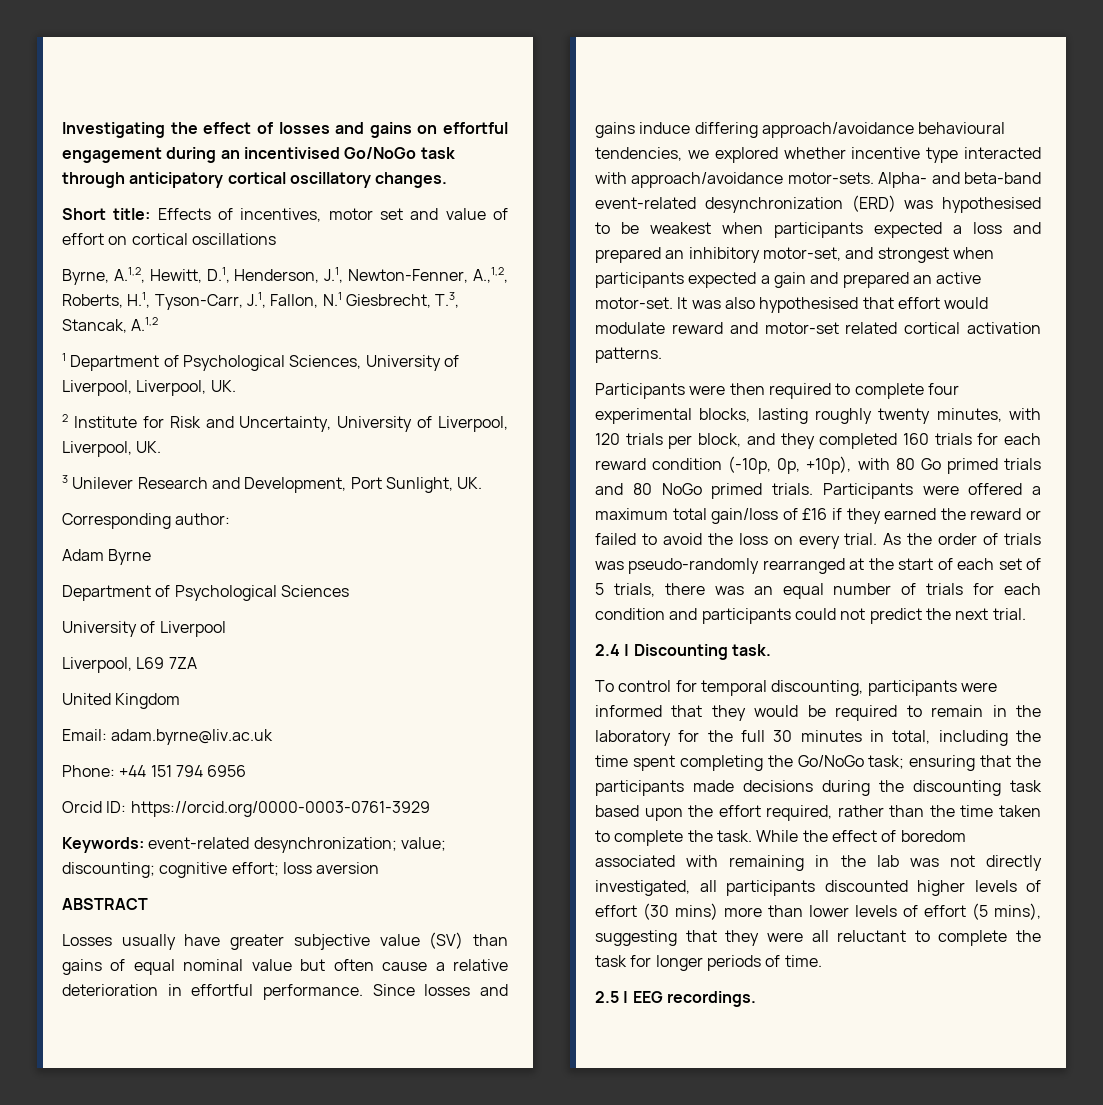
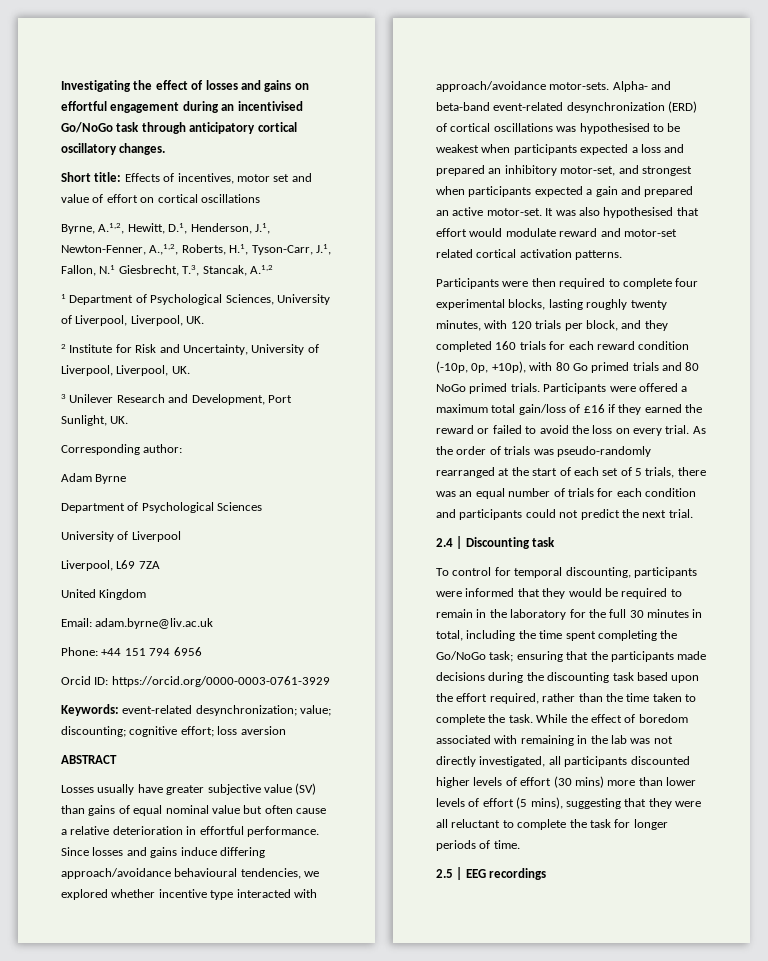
(896, 203) none -> [436,123,553,132] of cortical oscillations
[731,644,771,656] task. -> [532,537,556,547] task
[666,991,756,1007] recordings. -> [489,868,547,880] recordings

